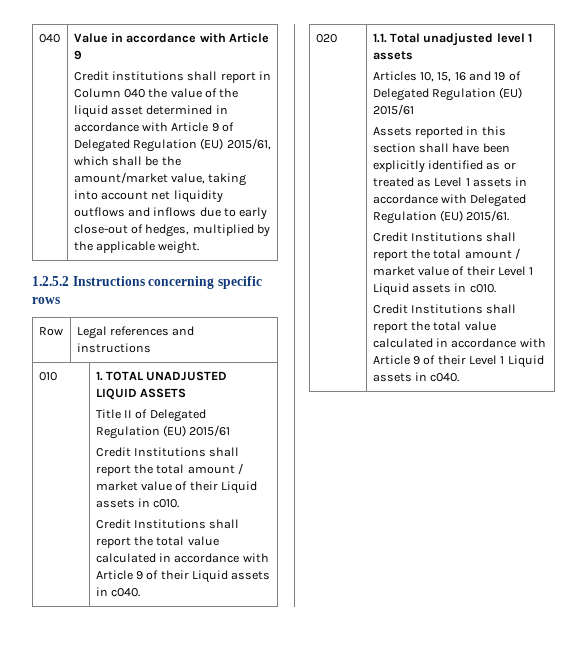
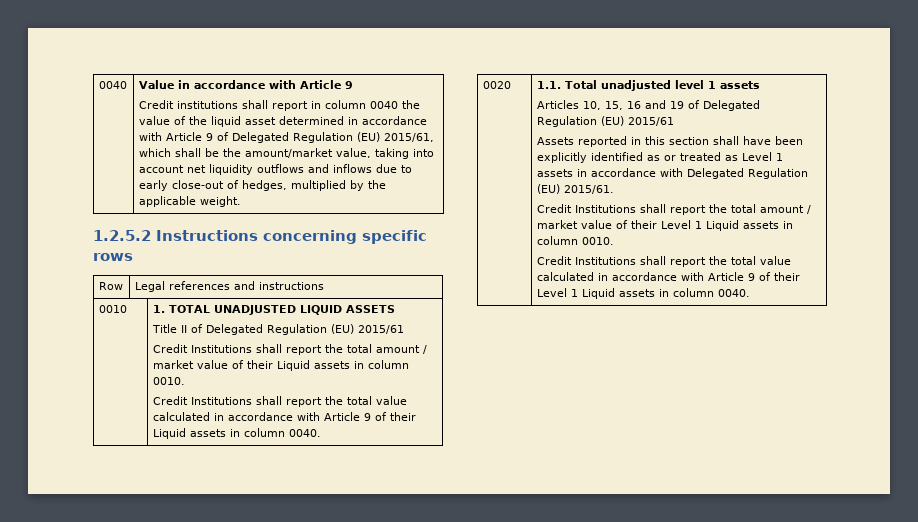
[38,34,60,43] 040 -> [98,81,127,89] 0040
[73,88,145,98] Column 040 -> [324,100,398,109] column 0040
[38,372,57,381] 010 -> [98,305,127,313] 0010
[153,499,180,508] c010. -> [367,360,409,369] [152,377,185,385] column 0010.
[110,588,140,597] [315,34,337,43] c040. // 020 -> [243,428,321,437] [482,81,511,89] column 0040. // 0020
[469,284,496,293] c010. -> [536,236,614,245] column 0010.
[430,373,460,382] c040. -> [672,288,750,297] column 0040.

